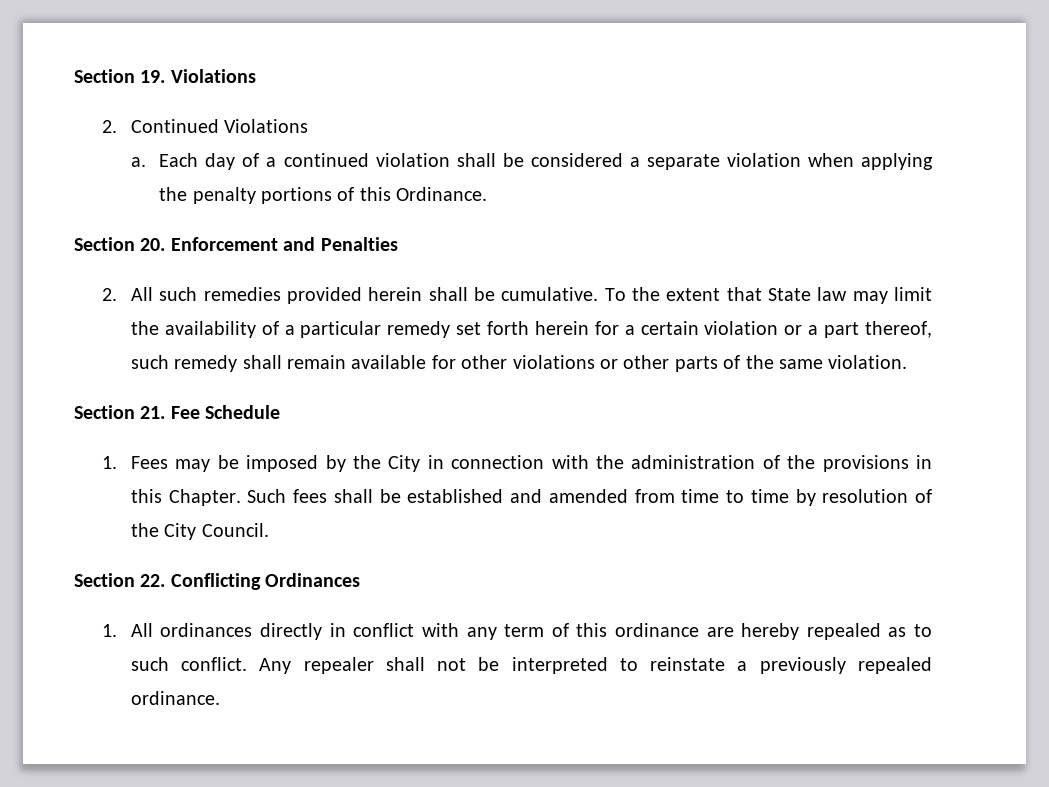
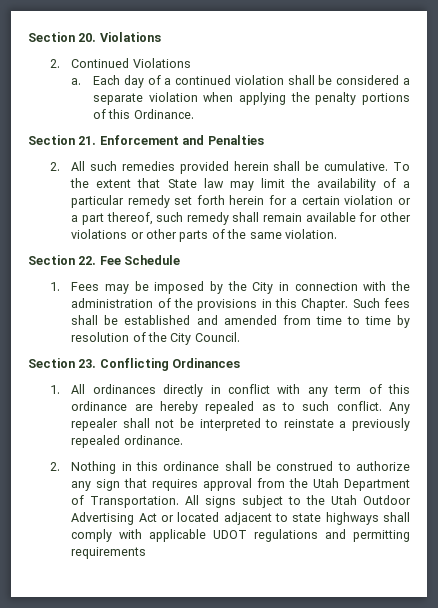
[74,69,166,83] Section 19. -> [28,32,97,42] Section 20.
[140,238,166,251] 20. -> [78,136,97,145] 21.
[140,406,166,419] 21. -> [78,256,97,265] 22.
[140,574,166,587] 22. -> [78,359,97,368] 23.
(220, 698) none -> [49,461,411,474] [71,478,411,491] [71,495,412,508] [71,512,411,525] [71,529,410,542] [71,547,147,559] // 2. Nothing in this ordinance shall be construed to authorize any sign that requires approval from the Utah Department of Transportation. All signs subject to the Utah Outdoor Advertising Act or located adjacent to state highways shall comply with applicable UDOT regulations and permitting requirements

